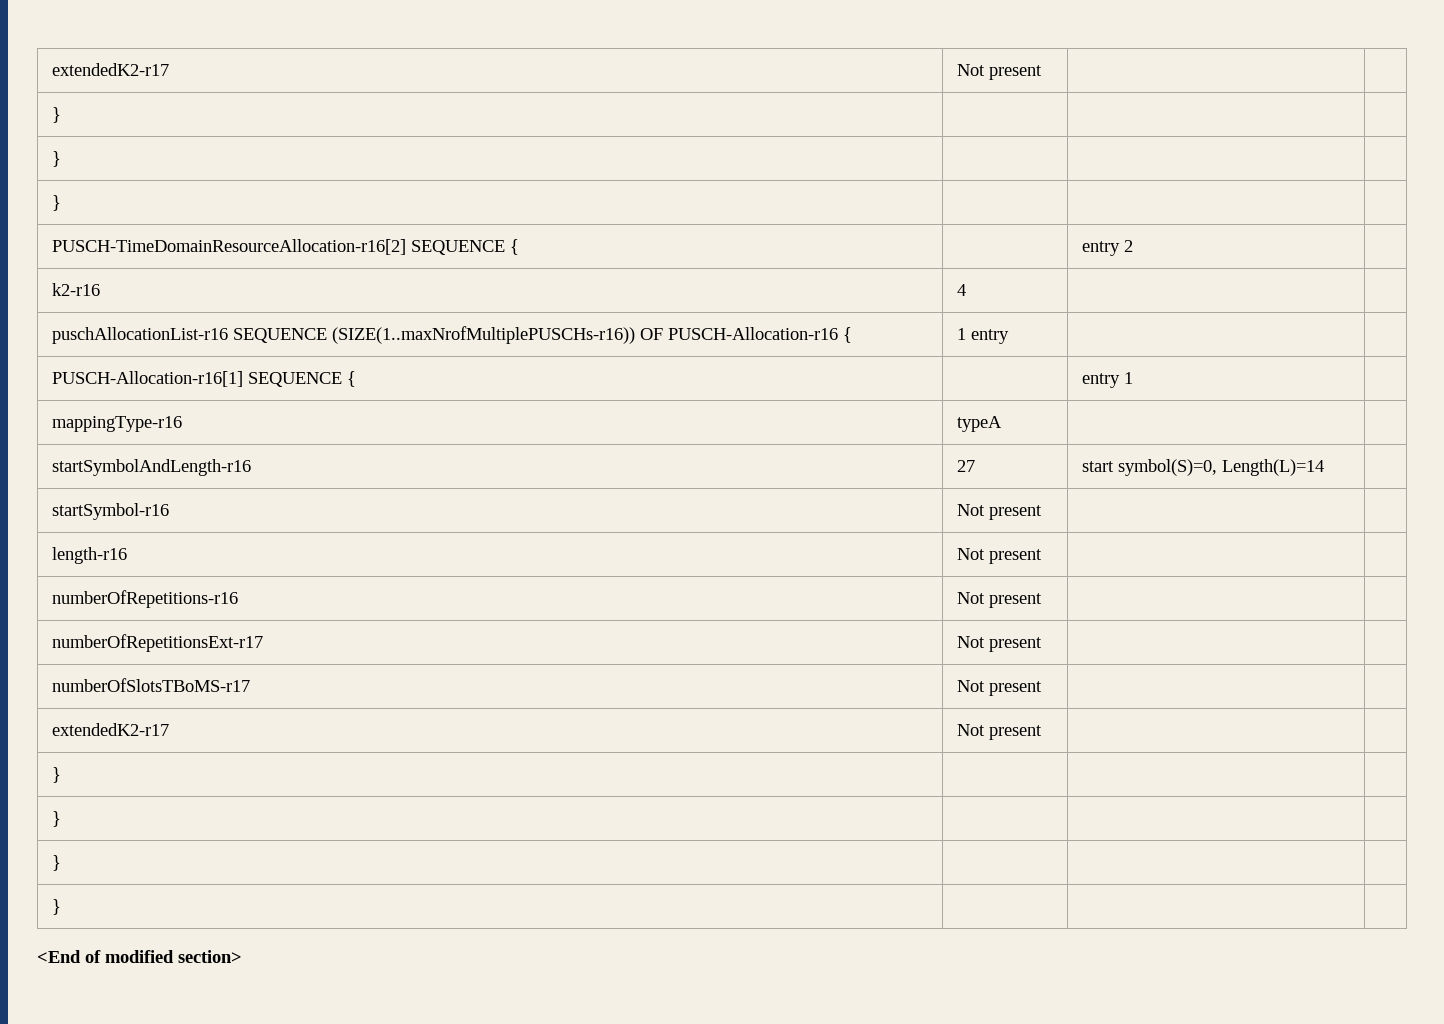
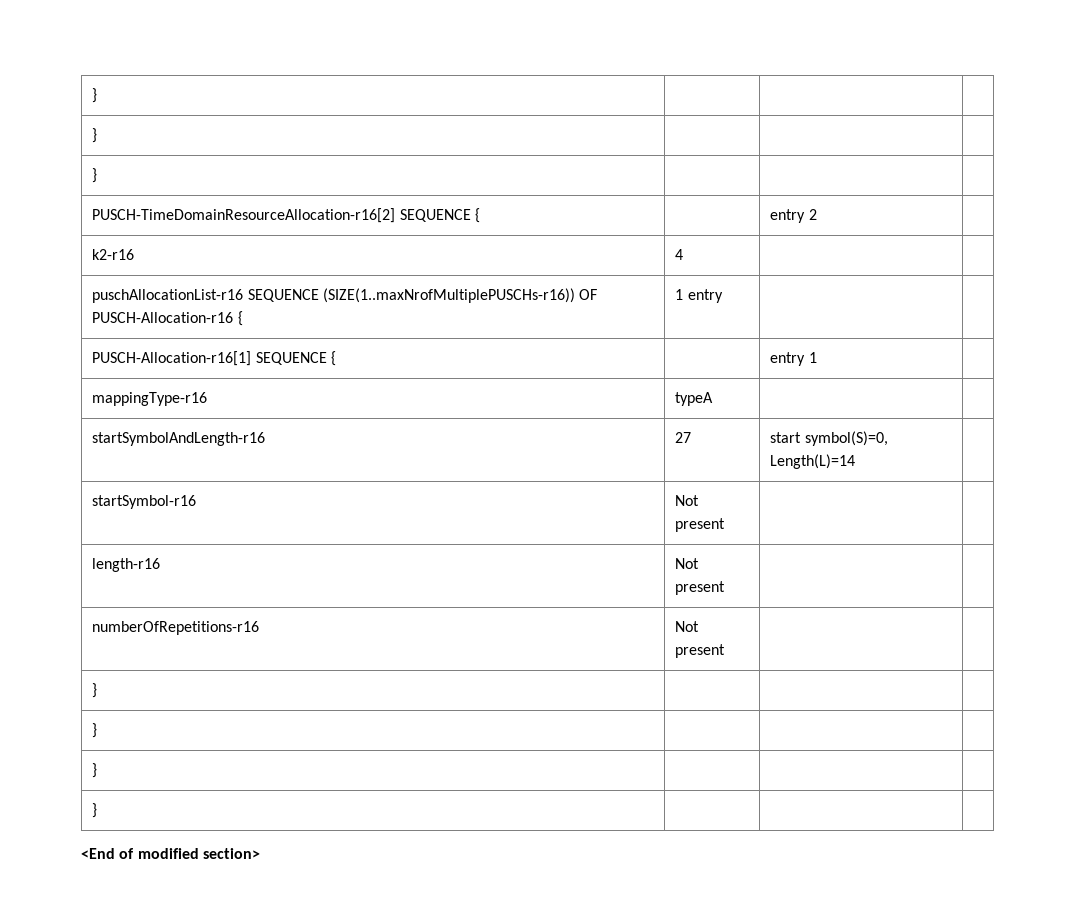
[51,63,169,76] [956,64,1042,80] extendedK2-r17 | Not present | | // -> (92, 95) none
[51,634,263,652] [956,636,1042,652] [51,678,250,692] [956,680,1042,696] [51,723,169,736] [956,724,1042,740] // numberOfRepetitionsExt-r17 | Not present | | // numberOfSlotsTBoMS-r17 | Not present | | // extendedK2-r17 | Not present | | -> (726, 651) none

